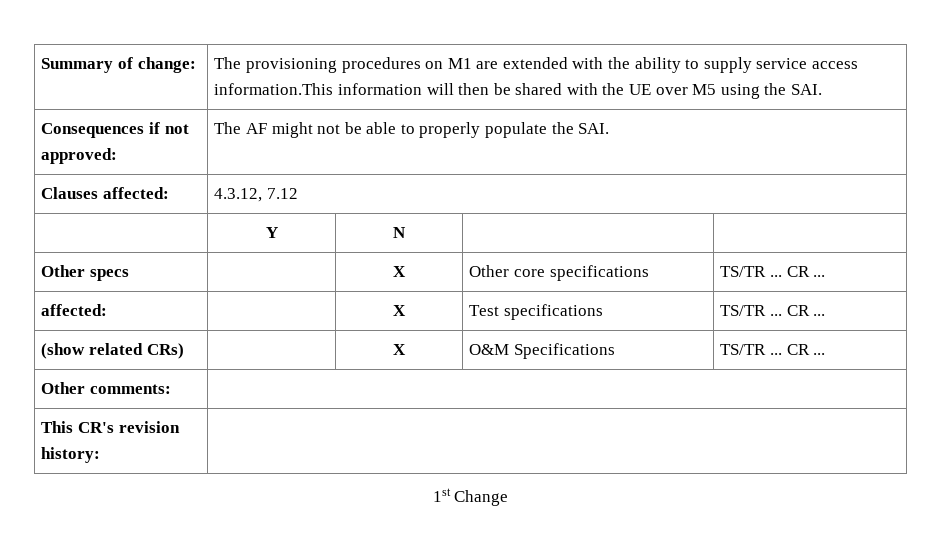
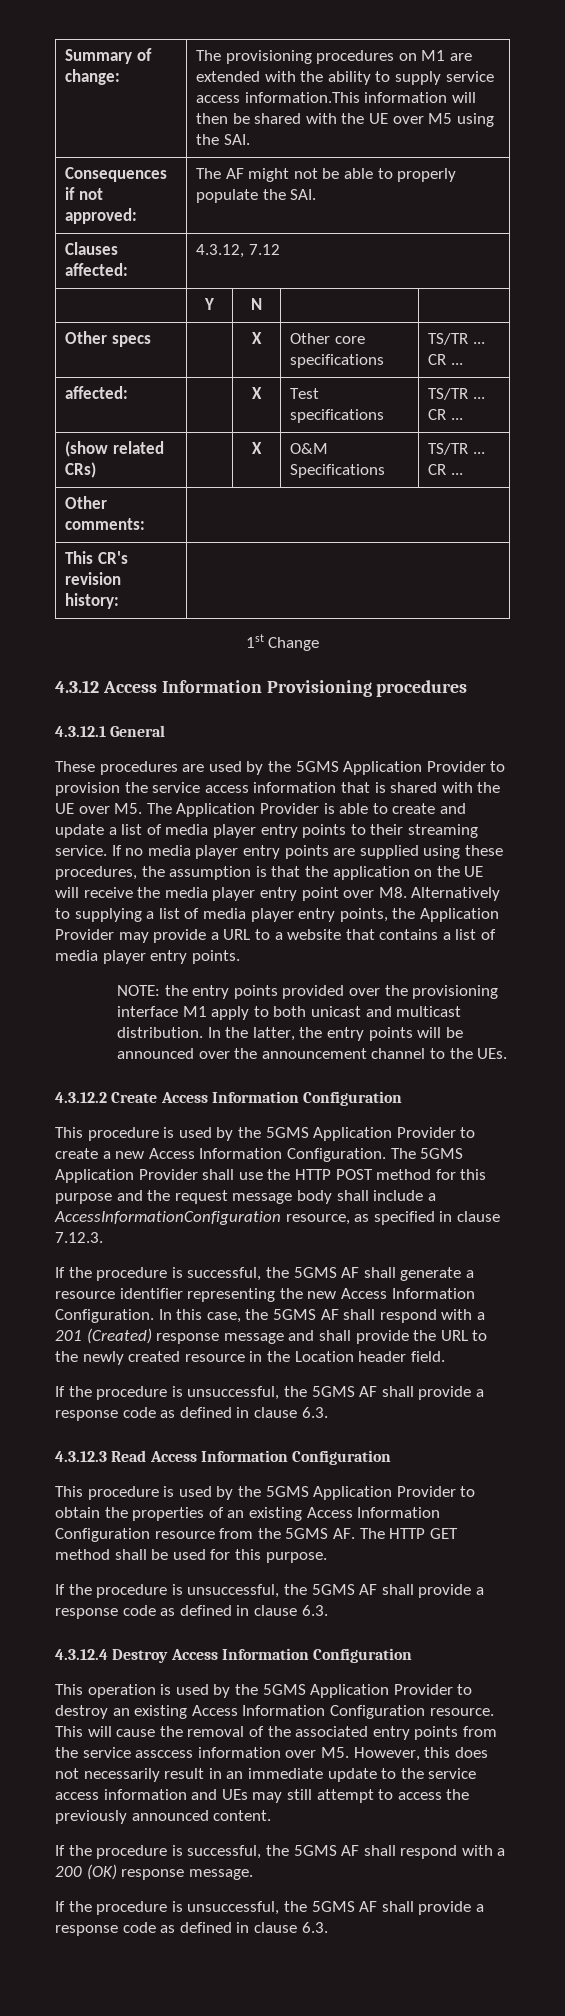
(509, 498) none -> [55,680,468,697] [55,725,166,737] [55,761,506,775] [55,782,501,796] [55,803,466,817] [55,824,478,838] [55,845,503,859] [55,866,484,880] [55,887,501,901] [55,908,499,922] [55,929,497,943] [55,950,240,964] [117,985,499,999] [117,1006,462,1020] [117,1027,463,1041] [117,1048,508,1059] [55,1091,403,1106] [55,1127,476,1141] [55,1148,464,1162] [55,1169,487,1183] [55,1190,436,1204] [54,1211,500,1225] [55,1232,103,1243] [55,1267,474,1281] [55,1288,475,1302] [55,1309,485,1323] [55,1328,488,1344] [55,1351,445,1365] [55,1386,484,1400] [55,1407,328,1421] [55,1450,392,1465] [55,1486,476,1500] [55,1507,441,1521] [55,1528,458,1542] [55,1549,327,1563] [55,1584,484,1598] [55,1605,328,1619] [55,1648,413,1663] [55,1684,473,1698] [55,1705,494,1719] [55,1726,497,1740] [55,1747,488,1761] [55,1768,477,1782] [55,1789,470,1803] [55,1810,272,1824] [55,1845,506,1859] [55,1864,253,1880] [55,1901,484,1915] [55,1922,328,1936] // 4.3.12 Access Information Provisioning procedures // 4.3.12.1 General // These procedures are used by the 5GMS Application Provider to provision the service access information that is shared with the UE over M5. The Application Provider is able to create and update a list of media player entry points to their streaming service. If no media player entry points are supplied using these procedures, the assumption is that the application on the UE will receive the media player entry point over M8. Alternatively to supplying a list of media player entry points, the Application Provider may provide a URL to a website that contains a list of media player entry points. // NOTE: the entry points provided over the provisioning interface M1 apply to both unicast and multicast distribution. In the latter, the entry points will be announced over the announcement channel to the UEs. // 4.3.12.2 Create Access Information Configuration // This procedure is used by the 5GMS Application Provider to create a new Access Information Configuration. The 5GMS Application Provider shall use the HTTP POST method for this purpose and the request message body shall include a AccessInformationConfiguration resource, as specified in clause 7.12.3. // If the procedure is successful, the 5GMS AF shall generate a resource identifier representing the new Access Information Configuration. In this case, the 5GMS AF shall respond with a 201 (Created) response message and shall provide the URL to the newly created resource in the Location header field. // If the procedure is unsuccessful, the 5GMS AF shall provide a response code as defined in clause 6.3. // 4.3.12.3 Read Access Information Configuration // This procedure is used by the 5GMS Application Provider to obtain the properties of an existing Access Information Configuration resource from the 5GMS AF. The HTTP GET method shall be used for this purpose. // If the procedure is unsuccessful, the 5GMS AF shall provide a response code as defined in clause 6.3. // 4.3.12.4 Destroy Access Information Configuration // This operation is used by the 5GMS Application Provider to destroy an existing Access Information Configuration resource. This will cause the removal of the associated entry points from the service assccess information over M5. However, this does not necessarily result in an immediate update to the service access information and UEs may still attempt to access the previously announced content. // If the procedure is successful, the 5GMS AF shall respond with a 200 (OK) response message. // If the procedure is unsuccessful, the 5GMS AF shall provide a response code as defined in clause 6.3.

